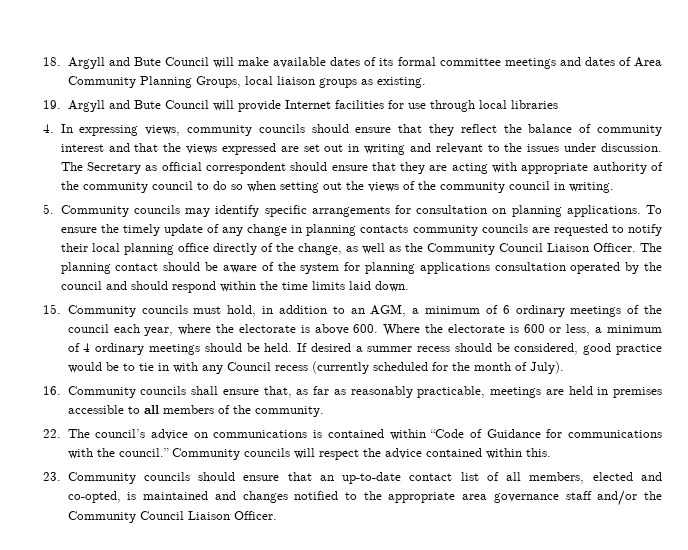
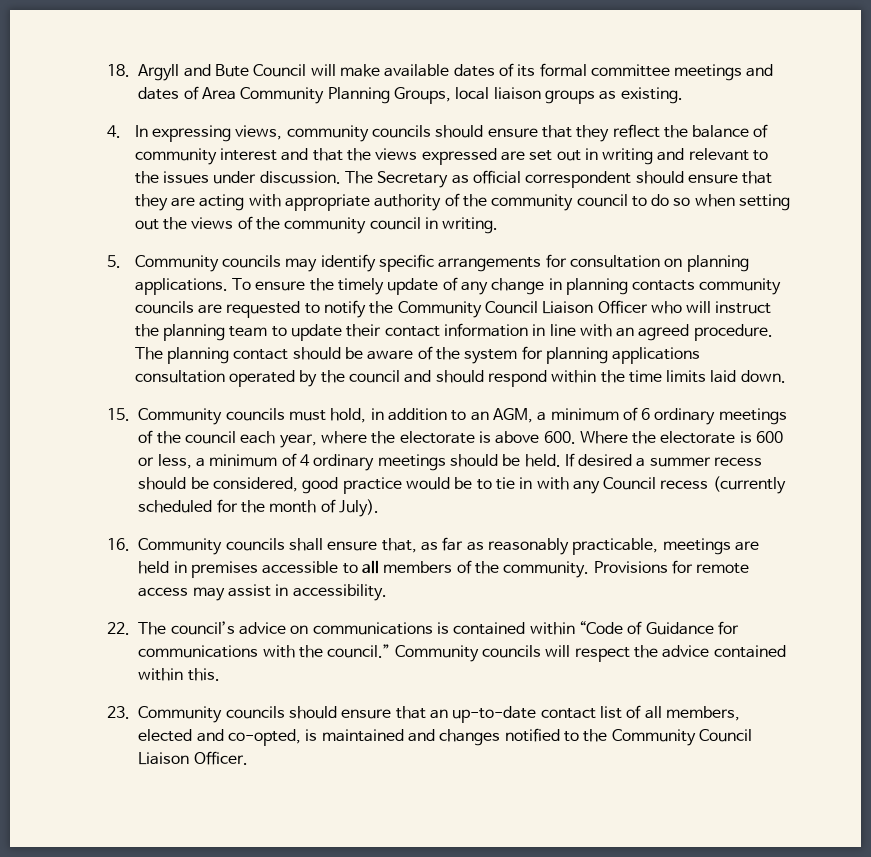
[43,100,558,112] // 19. Argyll and Bute Council will provide Internet facilities for use through local libraries -> (683, 95) none
[60,243,636,255] their local planning office directly of the change, as well as the Community Council Liaison Officer. -> [369,300,772,318] [134,323,773,341] the Community Council Liaison Officer who will instruct the planning team to update their contact information in line with an agreed procedure.
(324, 411) none -> [593,560,750,574] [138,584,387,601] Provisions for remote access may assist in accessibility.
[388,490,662,506] appropriate area governance staff and/or the -> (608, 735) none

